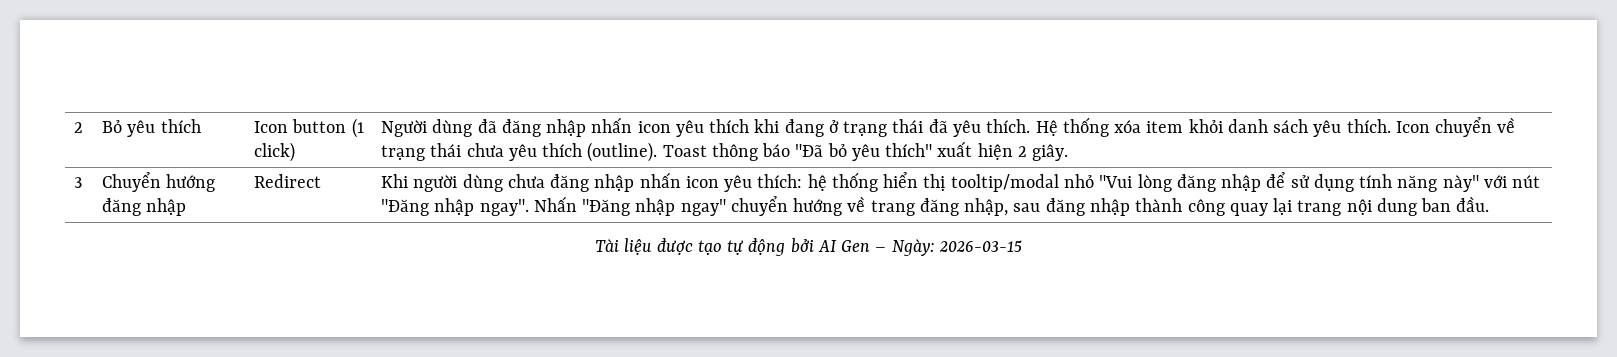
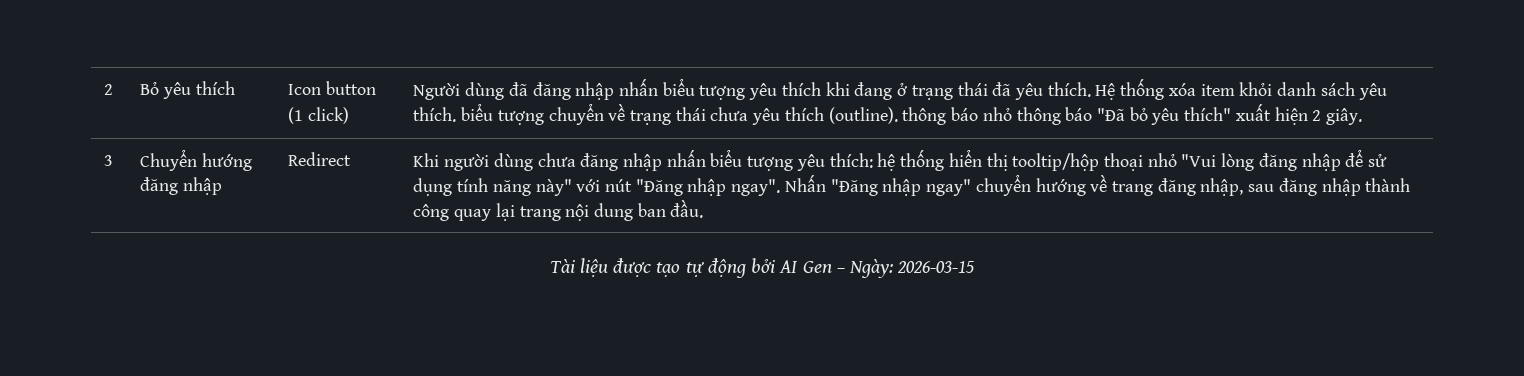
[637,121,671,133] icon -> [662,78,746,100] biểu tượng
[1395,121,1430,133] Icon -> [461,103,544,125] biểu tượng
[662,145,707,157] Toast -> [902,107,1012,125] thông báo nhỏ
[685,176,719,188] icon -> [710,149,794,171] biểu tượng
[950,174,1059,192] tooltip/modal -> [1012,153,1144,171] tooltip/hộp thoại

